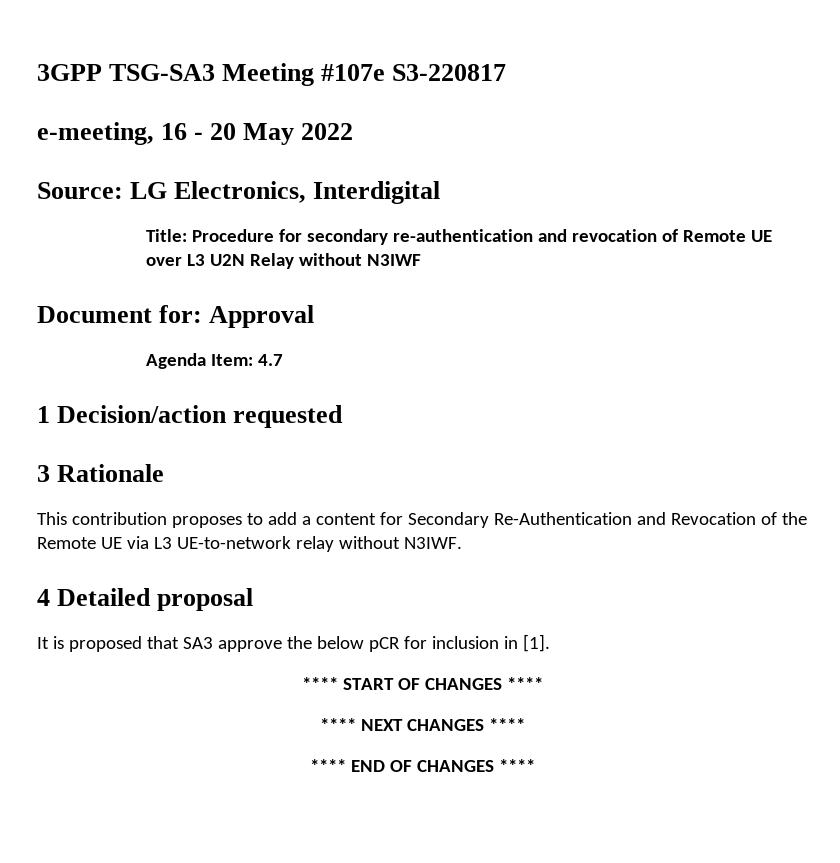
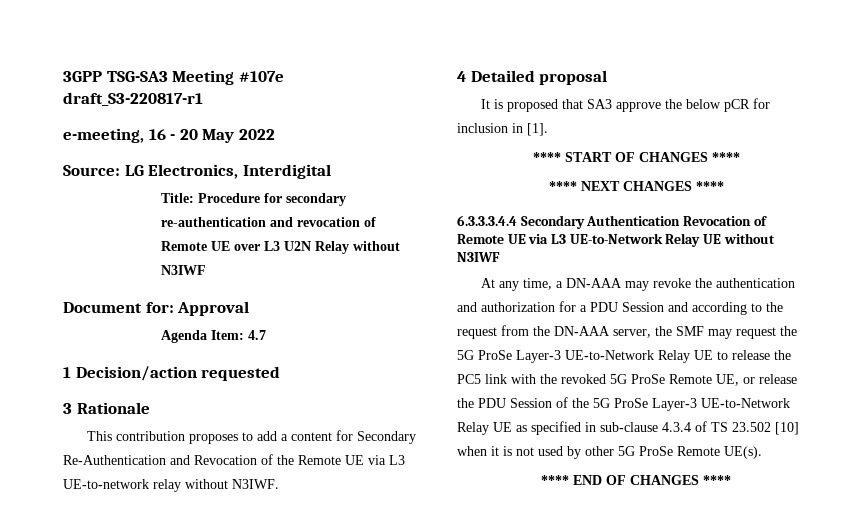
[392,64,507,81] S3-220817 -> [63,92,203,106] draft_S3-220817-r1
(525, 724) none -> [457,215,767,229] [457,233,775,247] [457,252,500,262] [481,278,796,291] [457,301,783,315] [457,325,797,339] [457,350,791,363] [457,374,797,386] [457,397,790,411] [457,421,799,435] [457,446,762,459] // 6.3.3.3.4.4 Secondary Authentication Revocation of Remote UE via L3 UE-to-Network Relay UE without N3IWF // At any time, a DN-AAA may revoke the authentication and authorization for a PDU Session and according to the request from the DN-AAA server, the SMF may request the 5G ProSe Layer-3 UE-to-Network Relay UE to release the PC5 link with the revoked 5G ProSe Remote UE, or release the PDU Session of the 5G ProSe Layer-3 UE-to-Network Relay UE as specified in sub-clause 4.3.4 of TS 23.502 [10] when it is not used by other 5G ProSe Remote UE(s).

